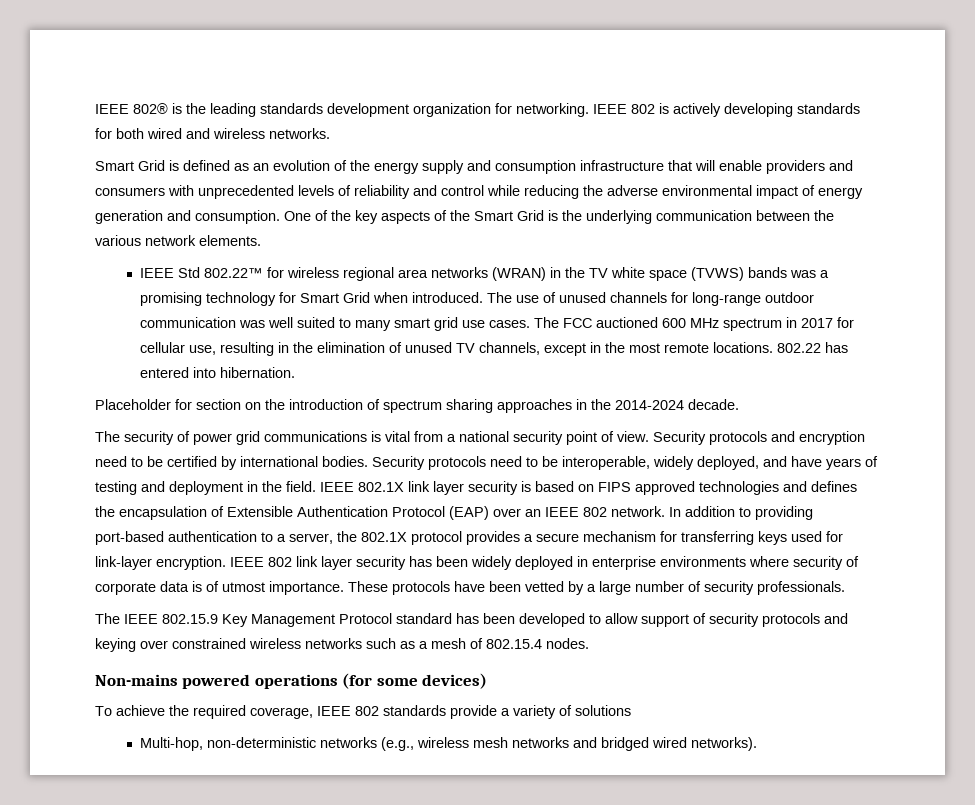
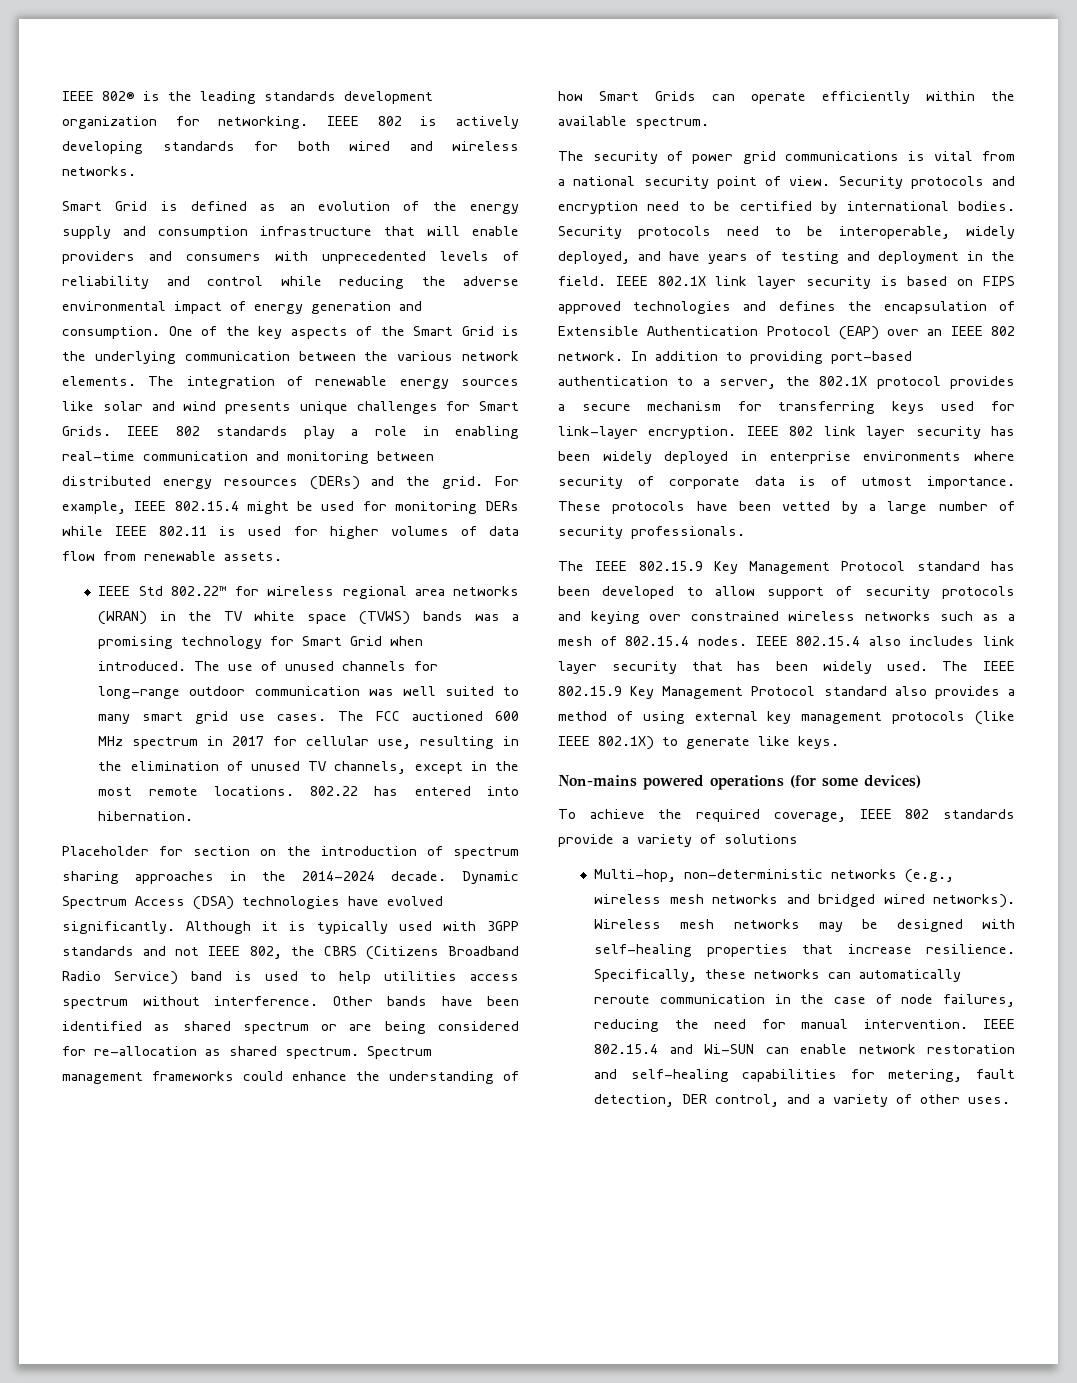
(261, 240) none -> [148,376,519,389] [62,401,519,414] [62,426,519,439] [62,451,434,464] [62,476,519,490] [62,501,519,514] [62,526,519,539] [62,551,282,561] The integration of renewable energy sources like solar and wind presents unique challenges for Smart Grids. IEEE 802 standards play a role in enabling real-time communication and monitoring between distributed energy resources (DERs) and the grid. For example, IEEE 802.15.4 might be used for monitoring DERs while IEEE 802.11 is used for higher volumes of data flow from renewable assets.
(739, 404) none -> [462,871,519,884] [62,896,443,910] [62,921,519,934] [62,946,519,960] [62,971,519,985] [62,996,519,1009] [62,1021,519,1034] [62,1046,432,1059] [62,1071,519,1084] [558,91,1015,104] [558,116,709,129] Dynamic Spectrum Access (DSA) technologies have evolved significantly. Although it is typically used with 3GPP standards and not IEEE 802, the CBRS (Citizens Broadband Radio Service) band is used to help utilities access spectrum without interference. Other bands have been identified as shared spectrum or are being considered for re-allocation as shared spectrum. Spectrum management frameworks could enhance the understanding of how Smart Grids can operate efficiently within the available spectrum.
(589, 643) none -> [755,636,1015,646] [558,661,1015,674] [558,686,1016,699] [558,711,1015,725] [558,736,839,750] IEEE 802.15.4 also includes link layer security that has been widely used. The IEEE 802.15.9 Key Management Protocol standard also provides a method of using external key management protocols (like IEEE 802.1X) to generate like keys.
(757, 744) none -> [594,919,1015,932] [594,944,1015,957] [594,969,962,982] [594,994,1015,1007] [594,1019,1015,1032] [594,1044,1015,1054] [594,1069,1015,1082] [594,1094,1011,1107] Wireless mesh networks may be designed with self-healing properties that increase resilience. Specifically, these networks can automatically reroute communication in the case of node failures, reducing the need for manual intervention. IEEE 802.15.4 and Wi-SUN can enable network restoration and self-healing capabilities for metering, fault detection, DER control, and a variety of other uses.

